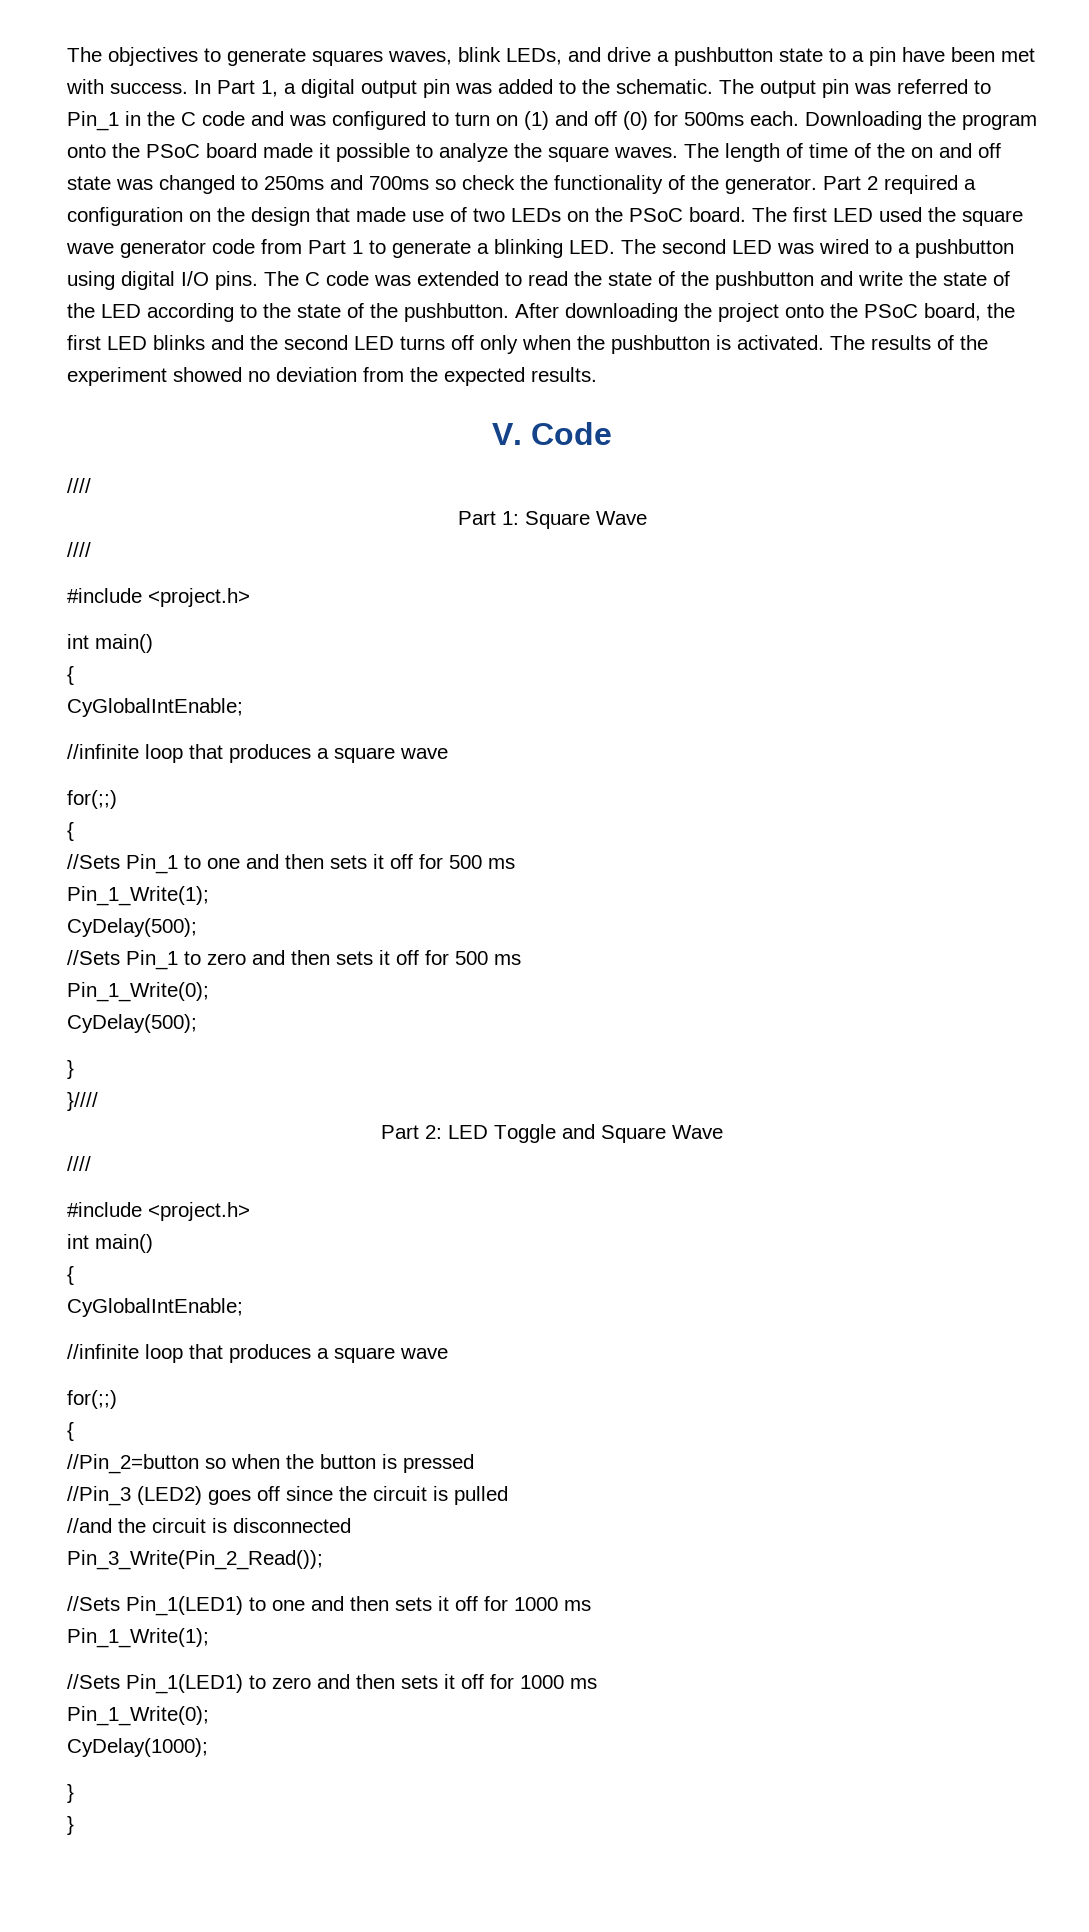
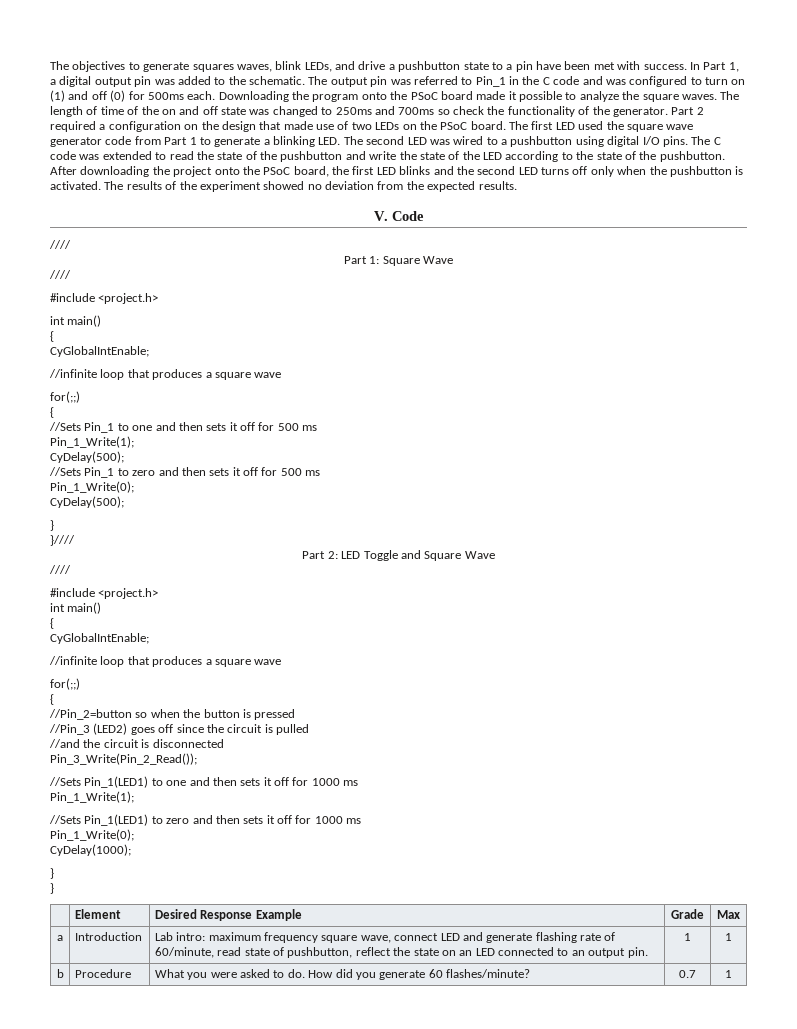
(74, 1825) none -> [74,909,121,919] [154,909,302,921] [671,909,704,919] [717,910,740,919] [57,935,63,941] [74,932,142,941] [154,932,616,943] [154,947,648,958] [684,933,691,941] [725,933,732,941] [56,969,64,978] [74,969,131,978] [154,969,531,980] [679,970,696,978] [725,970,732,978] // | Element | Desired Response Example | Grade | Max // a | Introduction | Lab intro: maximum frequency square wave, connect LED and generate flashing rate of 60/minute, read state of pushbutton, reflect the state on an LED connected to an output pin. | 1 | 1 // b | Procedure | What you were asked to do. How did you generate 60 flashes/minute? | 0.7 | 1

